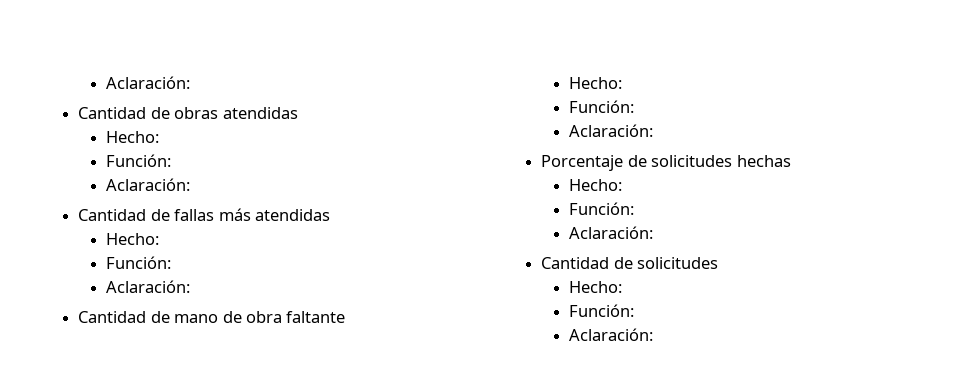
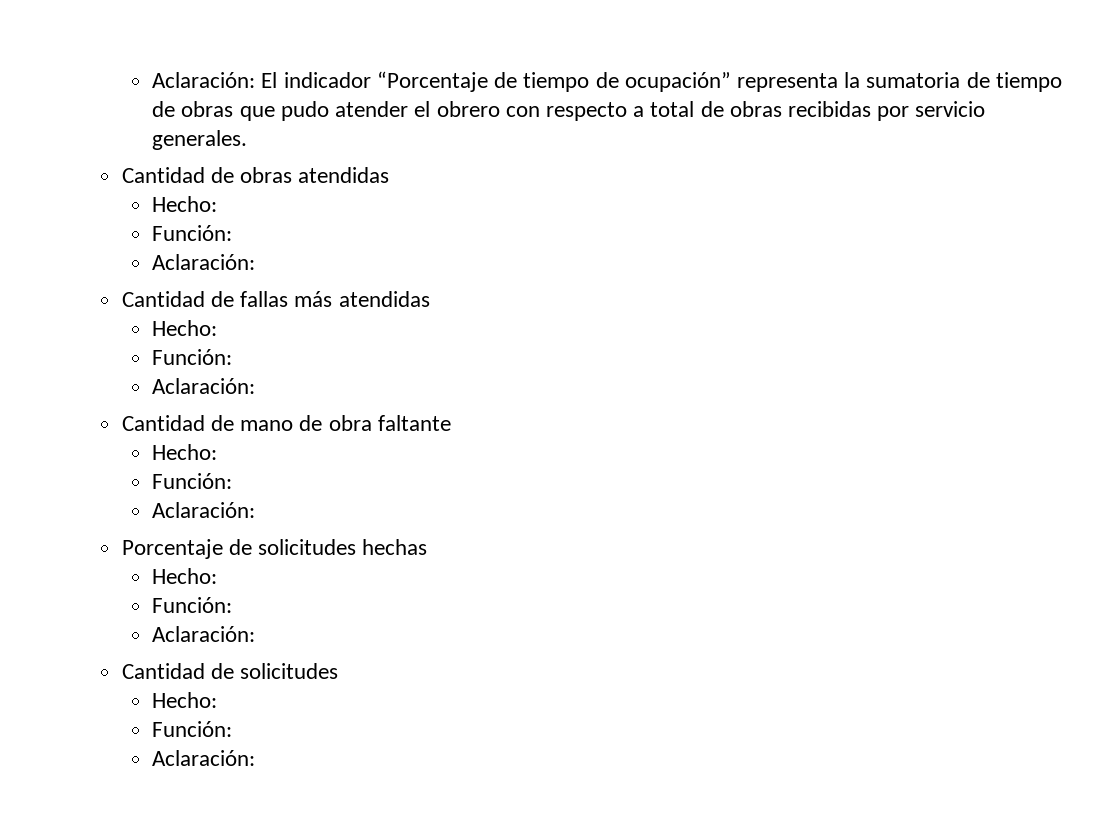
[106,76,191,89] Aclaración: -> [152,71,1062,92] [152,101,986,121] [152,130,248,150] Aclaración: El indicador “Porcentaje de tiempo de ocupación” representa la sumatoria de tiempo de obras que pudo atender el obrero con respecto a total de obras recibidas por servicio generales.

